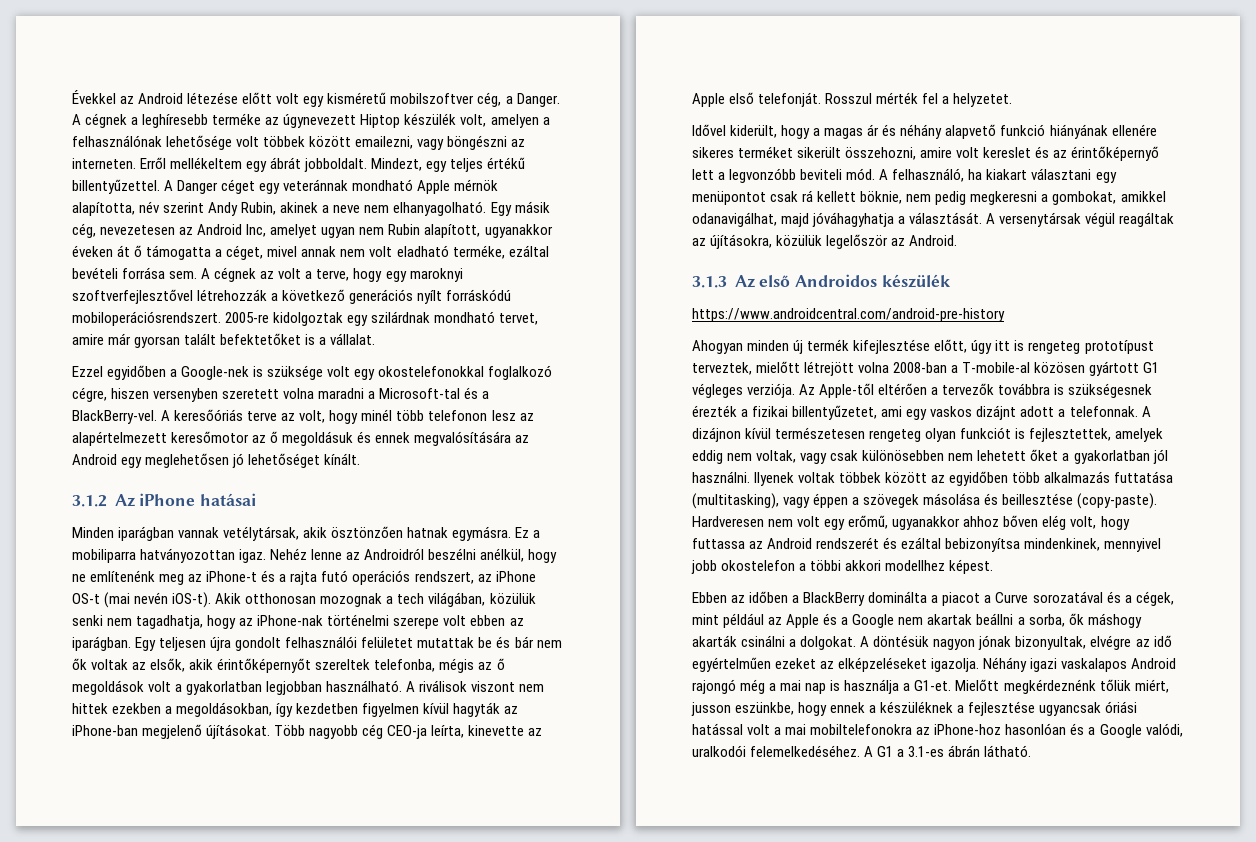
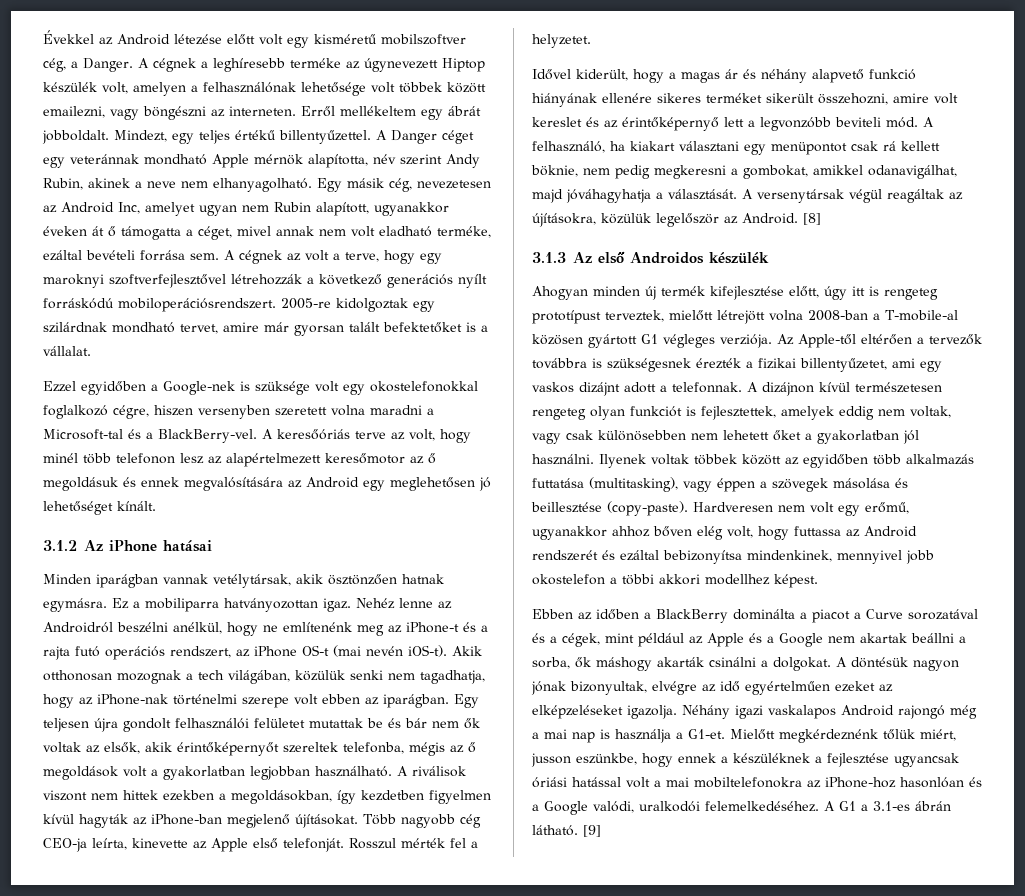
(958, 240) none -> [803,213,821,225] [8]
[692,308,1005,322] // https://www.androidcentral.com/android-pre-history -> (769, 258) none
(1032, 751) none -> [583,825,601,837] [9]

